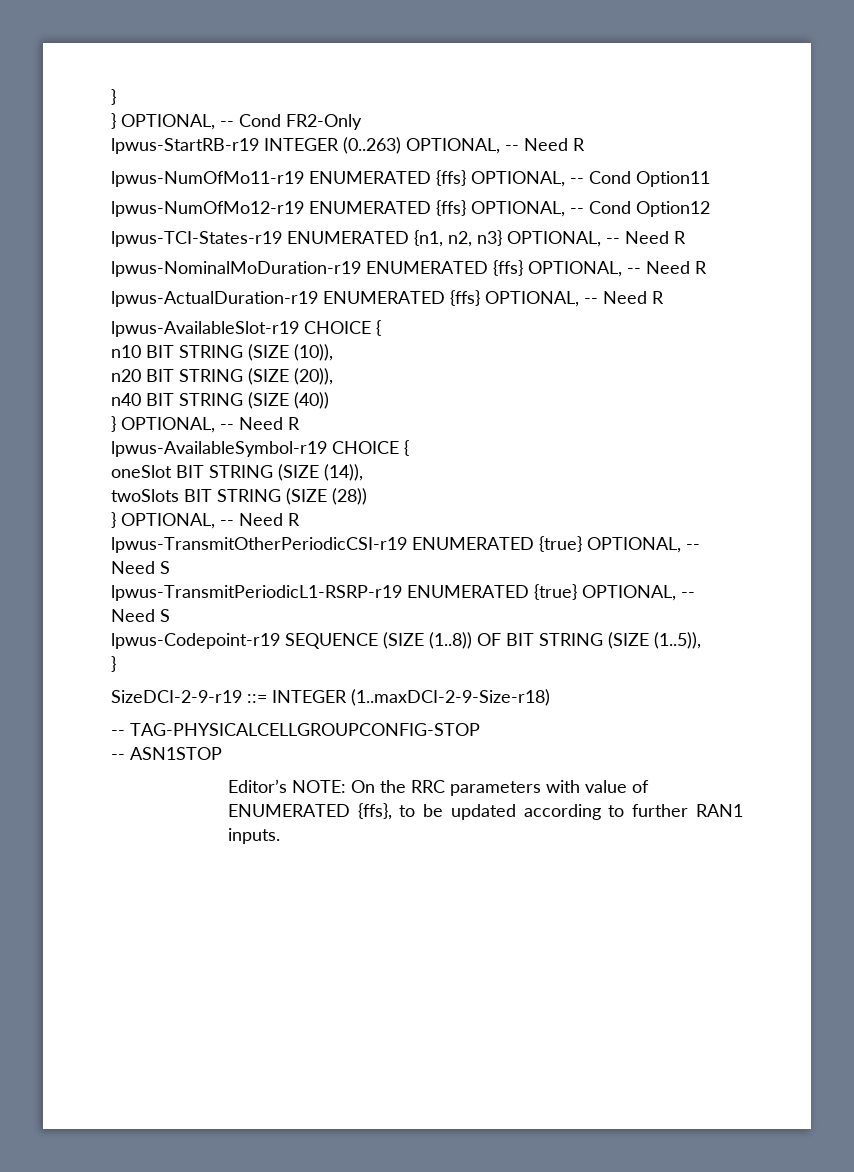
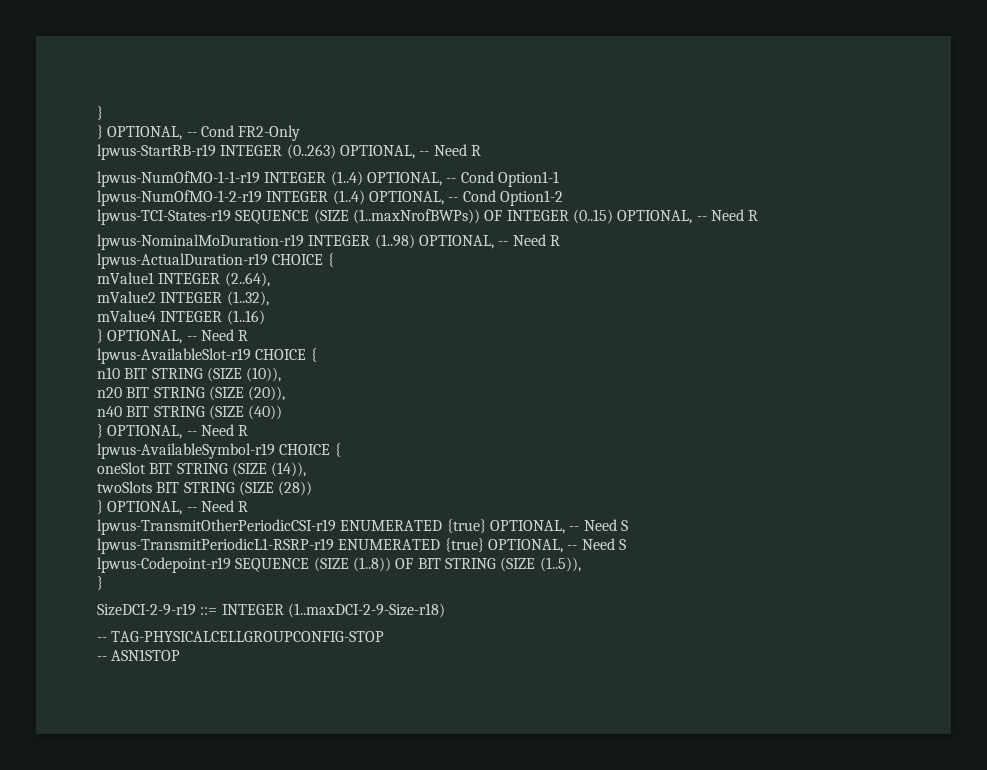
[111,170,710,187] [111,200,710,217] lpwus-NumOfMo11-r19 ENUMERATED {ffs} OPTIONAL, -- Cond Option11 // lpwus-NumOfMo12-r19 ENUMERATED {ffs} OPTIONAL, -- Cond Option12 -> [97,171,559,187] [97,190,563,206] lpwus-NumOfMO-1-1-r19 INTEGER (1..4) OPTIONAL, -- Cond Option1-1 // lpwus-NumOfMO-1-2-r19 INTEGER (1..4) OPTIONAL, -- Cond Option1-2
[287,230,502,247] ENUMERATED {n1, n2, n3} -> [235,209,613,224] SEQUENCE (SIZE (1..maxNrofBWPs)) OF INTEGER (0..15)
[366,260,523,276] ENUMERATED {ffs} -> [308,234,415,249] INTEGER (1..98)
[323,290,480,306] ENUMERATED {ffs} -> [272,253,334,267] [97,272,270,287] [97,291,269,306] [97,310,265,325] [97,329,103,343] CHOICE { // mValue1 INTEGER (2..64), // mValue2 INTEGER (1..32), // mValue4 INTEGER (1..16) // }
[227,779,649,796] [227,803,743,820] [227,828,280,844] // Editor’s NOTE: On the RRC parameters with value of ENUMERATED {ffs}, to be updated according to further RAN1 inputs. -> (181, 655) none

